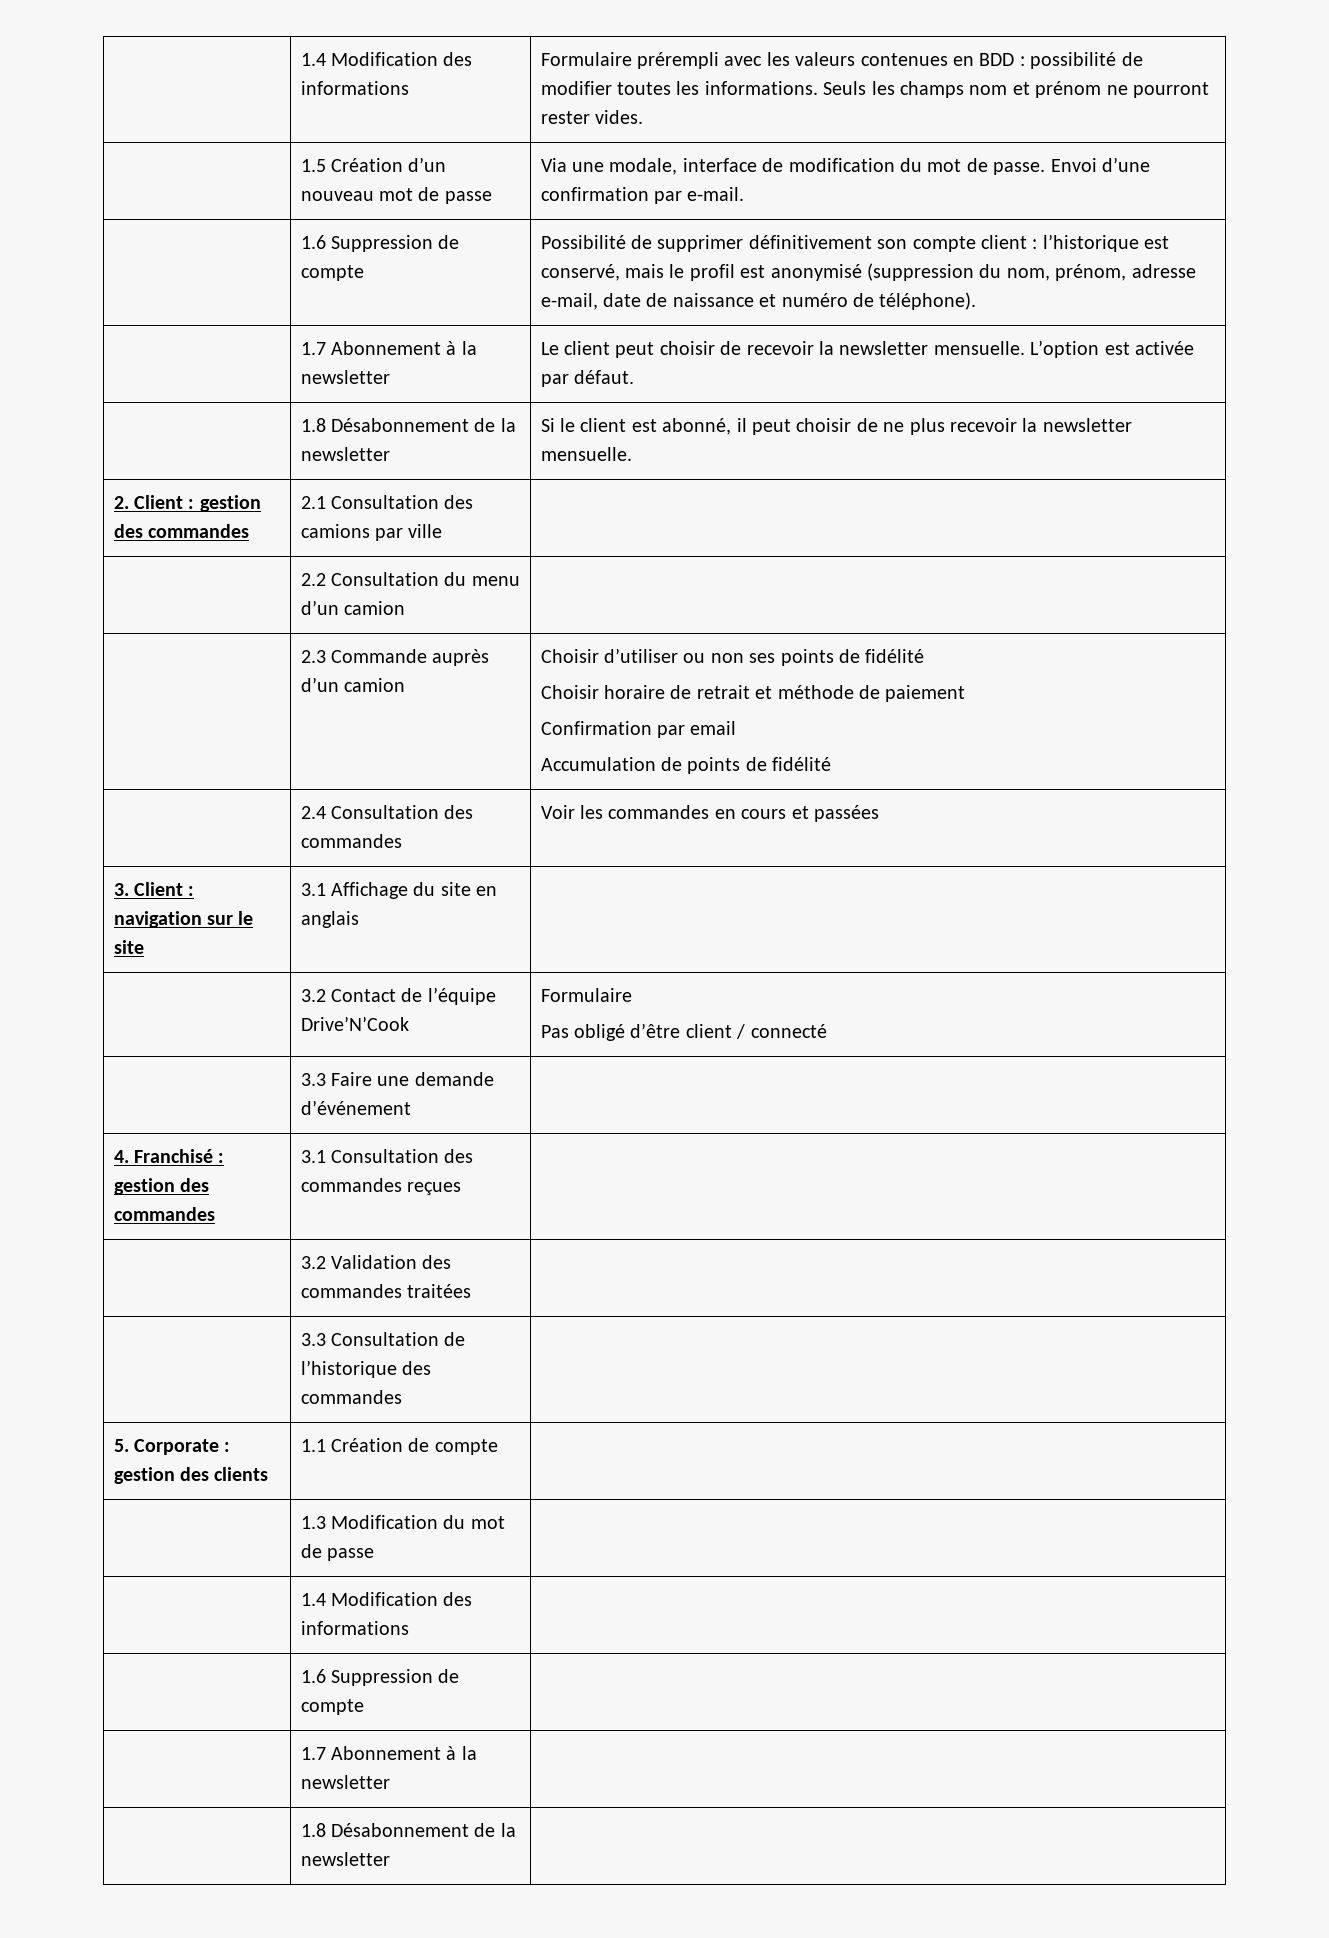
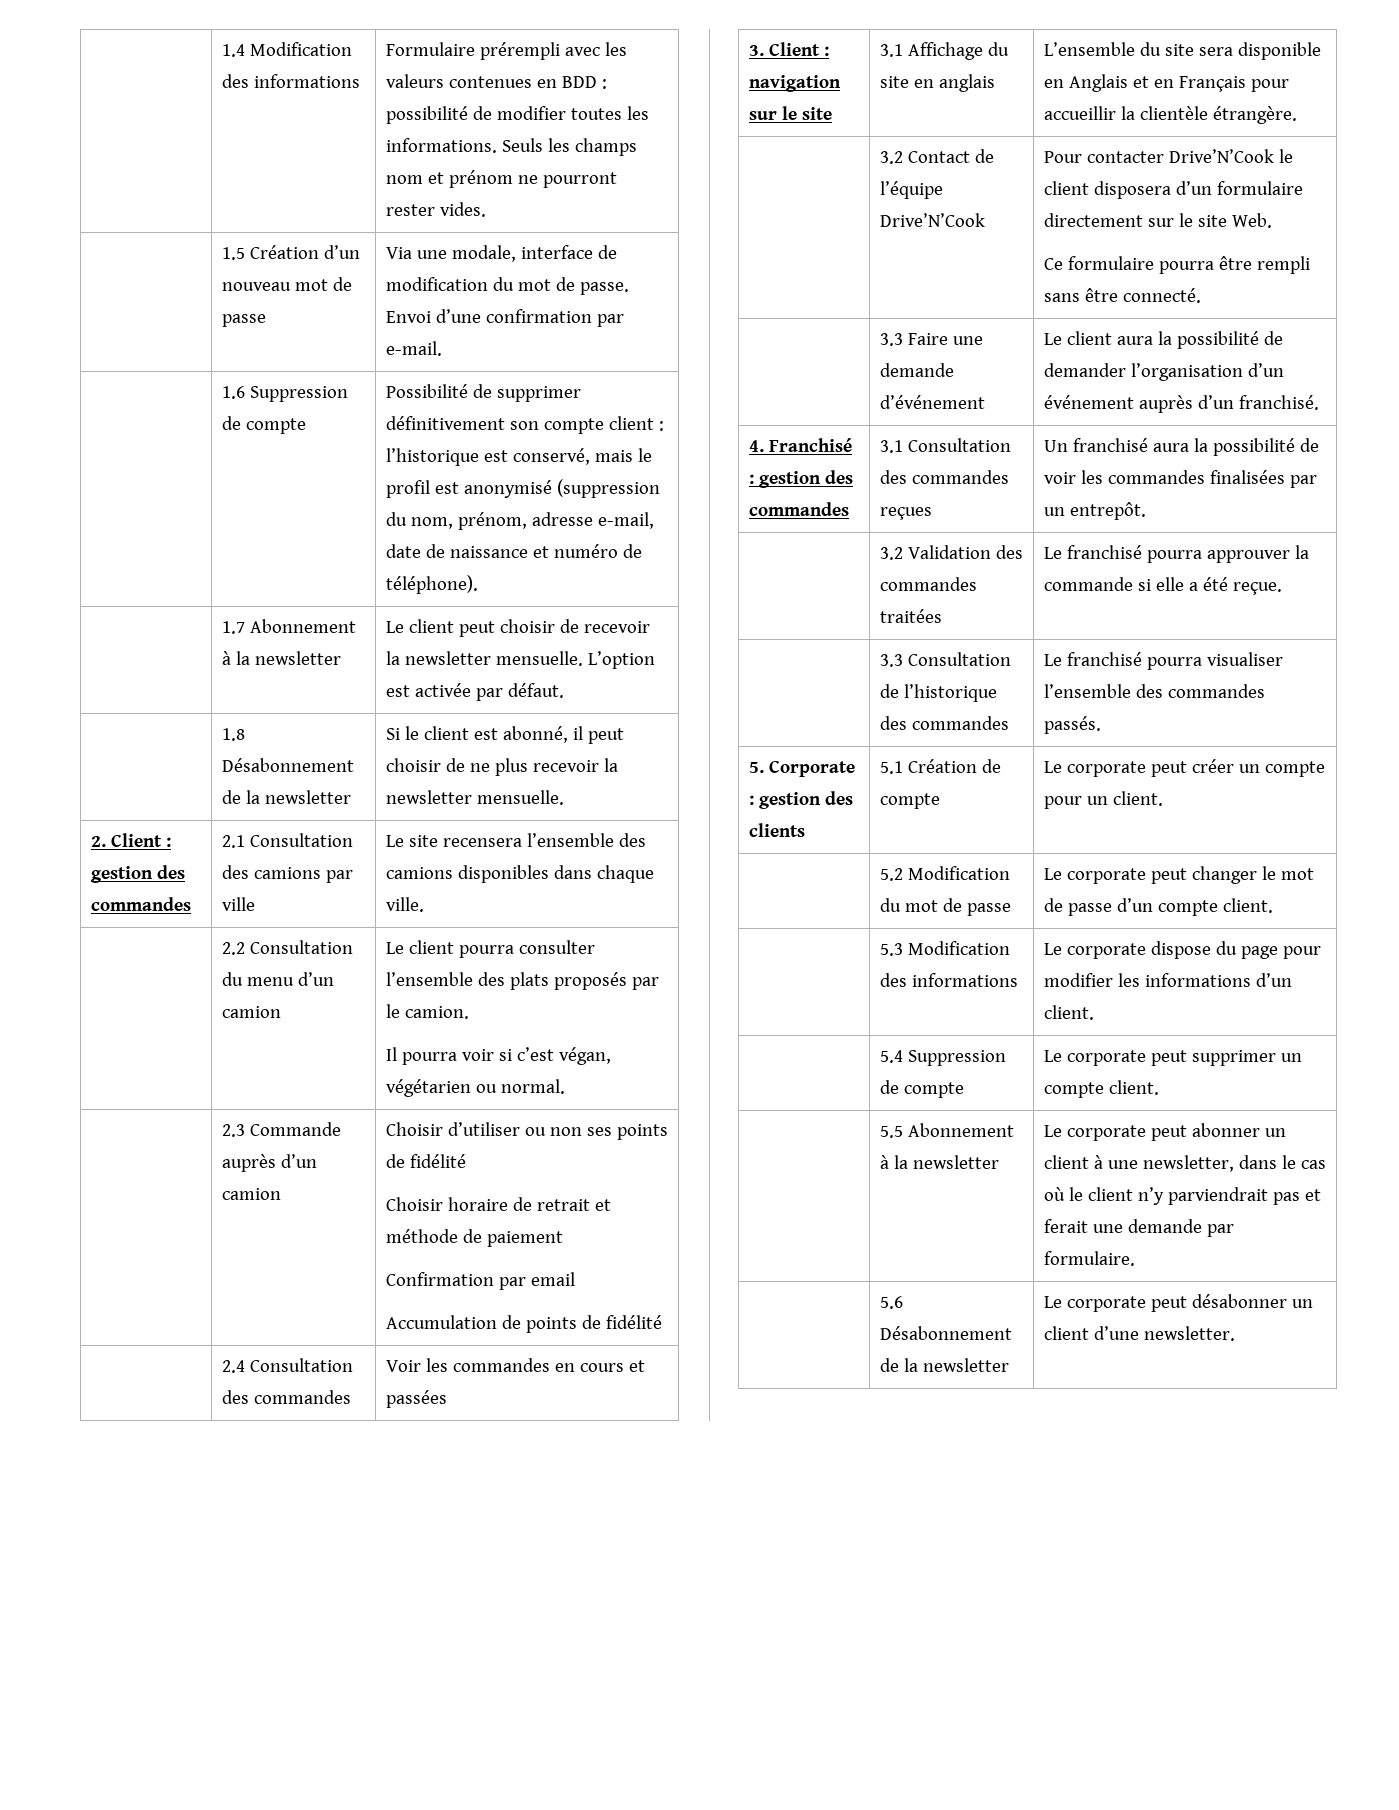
(443, 531) none -> [385,833,647,847] [385,865,654,883] [385,897,424,912] Le site recensera l’ensemble des camions disponibles dans chaque ville.
(405, 608) none -> [385,940,595,958] [385,972,660,990] [385,1004,469,1019] [385,1047,612,1065] [385,1079,565,1097] Le client pourra consulter l’ensemble des plats proposés par le camion. // Il pourra voir si c’est végan, végétarien ou normal.
(359, 919) none -> [1043,42,1322,60] [1043,74,1290,92] [1043,106,1297,124] L’ensemble du site sera disponible en Anglais et en Français pour accueillir la clientèle étrangère.
[540,988,632,1002] [540,1023,827,1041] Formulaire // Pas obligé d’être client / connecté -> [1043,149,1293,163] [1043,181,1303,199] [1043,213,1273,228] [1043,256,1311,274] [1043,288,1201,303] Pour contacter Drive’N’Cook le client disposera d’un formulaire directement sur le site Web. // Ce formulaire pourra être rempli sans être connecté.
(411, 1107) none -> [1043,331,1284,349] [1043,363,1284,381] [1043,395,1319,413] Le client aura la possibilité de demander l’organisation d’un événement auprès d’un franchisé.
(461, 1188) none -> [1043,438,1320,456] [1043,470,1318,488] [1043,502,1146,520] Un franchisé aura la possibilité de voir les commandes finalisées par un entrepôt.
(471, 1291) none -> [1043,545,1310,563] [1043,577,1283,595] Le franchisé pourra approuver la commande si elle a été reçue.
(402, 1397) none -> [1043,652,1283,670] [1043,684,1265,698] [1043,716,1101,734] Le franchisé pourra visualiser l’ensemble des commandes passés.
[300,1439,326,1452] 1.1 -> [879,761,903,774] 5.1
[300,1516,326,1529] // | 1.3 -> [1043,759,1326,777] [1043,791,1163,809] [879,868,903,881] Le corporate peut créer un compte pour un client. // | 5.2
[300,1592,473,1606] [300,1621,409,1635] [300,1669,460,1686] [300,1699,364,1715] [300,1746,477,1760] [300,1775,390,1789] [300,1823,516,1837] [300,1852,390,1866] // | 1.4 Modification des informations | // | 1.6 Suppression de compte | // | 1.7 Abonnement à la newsletter | // | 1.8 Désabonnement de la newsletter | -> [1043,866,1315,884] [1043,898,1274,916] [879,941,1010,956] [879,973,1018,987] [1043,941,1322,959] [1043,973,1292,987] [1043,1005,1094,1020] [879,1050,1006,1066] [879,1080,964,1098] [1043,1050,1303,1066] [1043,1080,1159,1098] [879,1123,1014,1138] [879,1155,999,1169] [1043,1123,1287,1141] [1043,1155,1327,1172] [1043,1187,1322,1205] [1043,1219,1234,1237] [1043,1251,1135,1266] [879,1296,903,1309] [879,1326,1012,1340] [879,1358,1009,1372] [1043,1294,1314,1312] [1043,1326,1235,1341] Le corporate peut changer le mot de passe d’un compte client. // | 5.3 Modification des informations | Le corporate dispose du page pour modifier les informations d’un client. // | 5.4 Suppression de compte | Le corporate peut supprimer un compte client. // | 5.5 Abonnement à la newsletter | Le corporate peut abonner un client à une newsletter, dans le cas où le client n’y parviendrait pas et ferait une demande par formulaire. // | 5.6 Désabonnement de la newsletter | Le corporate peut désabonner un client d’une newsletter.

